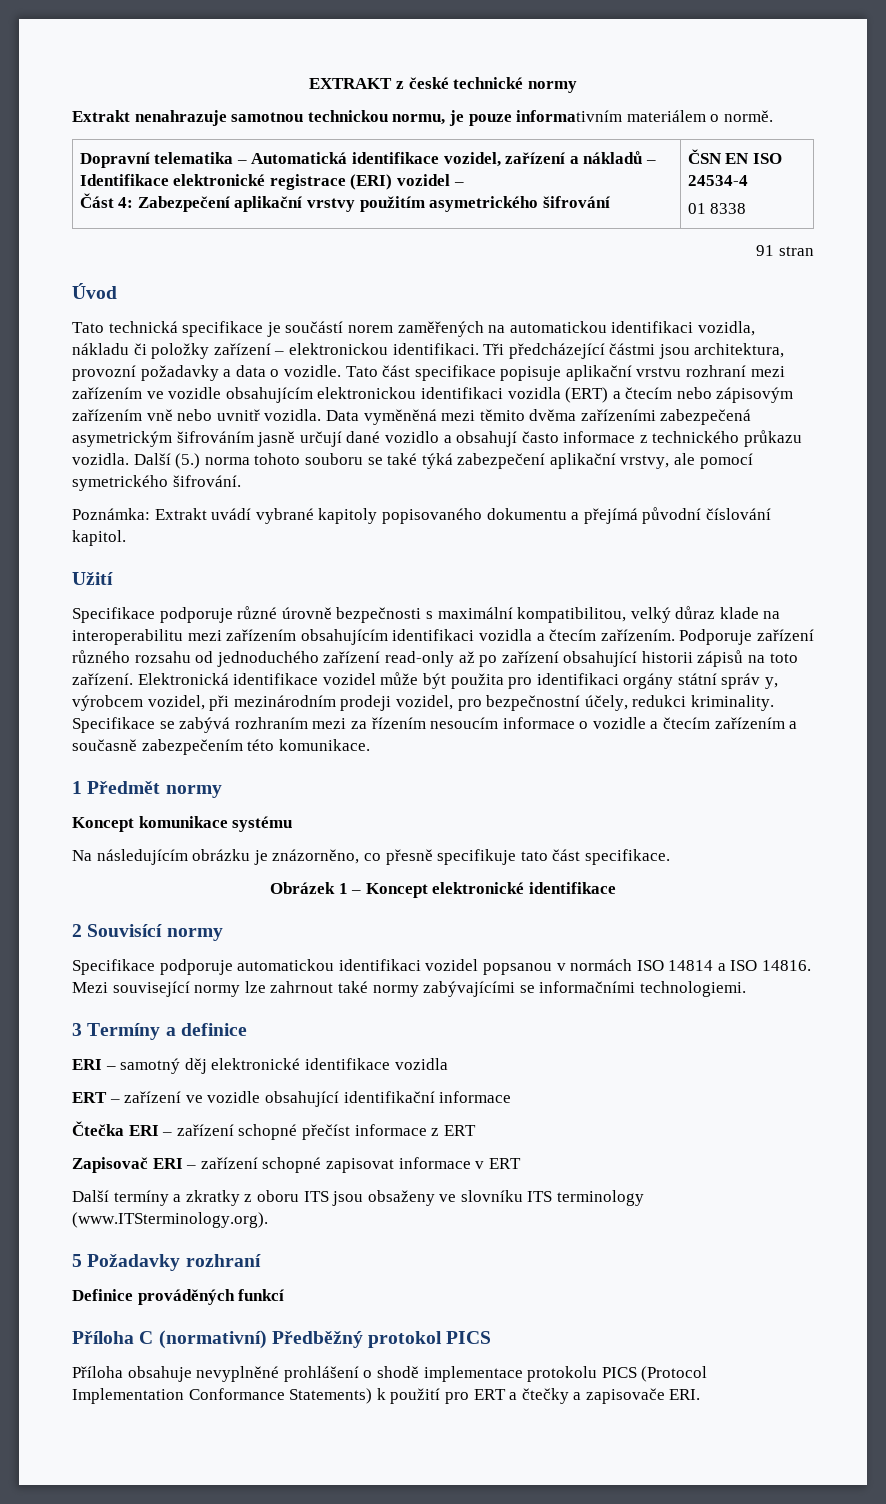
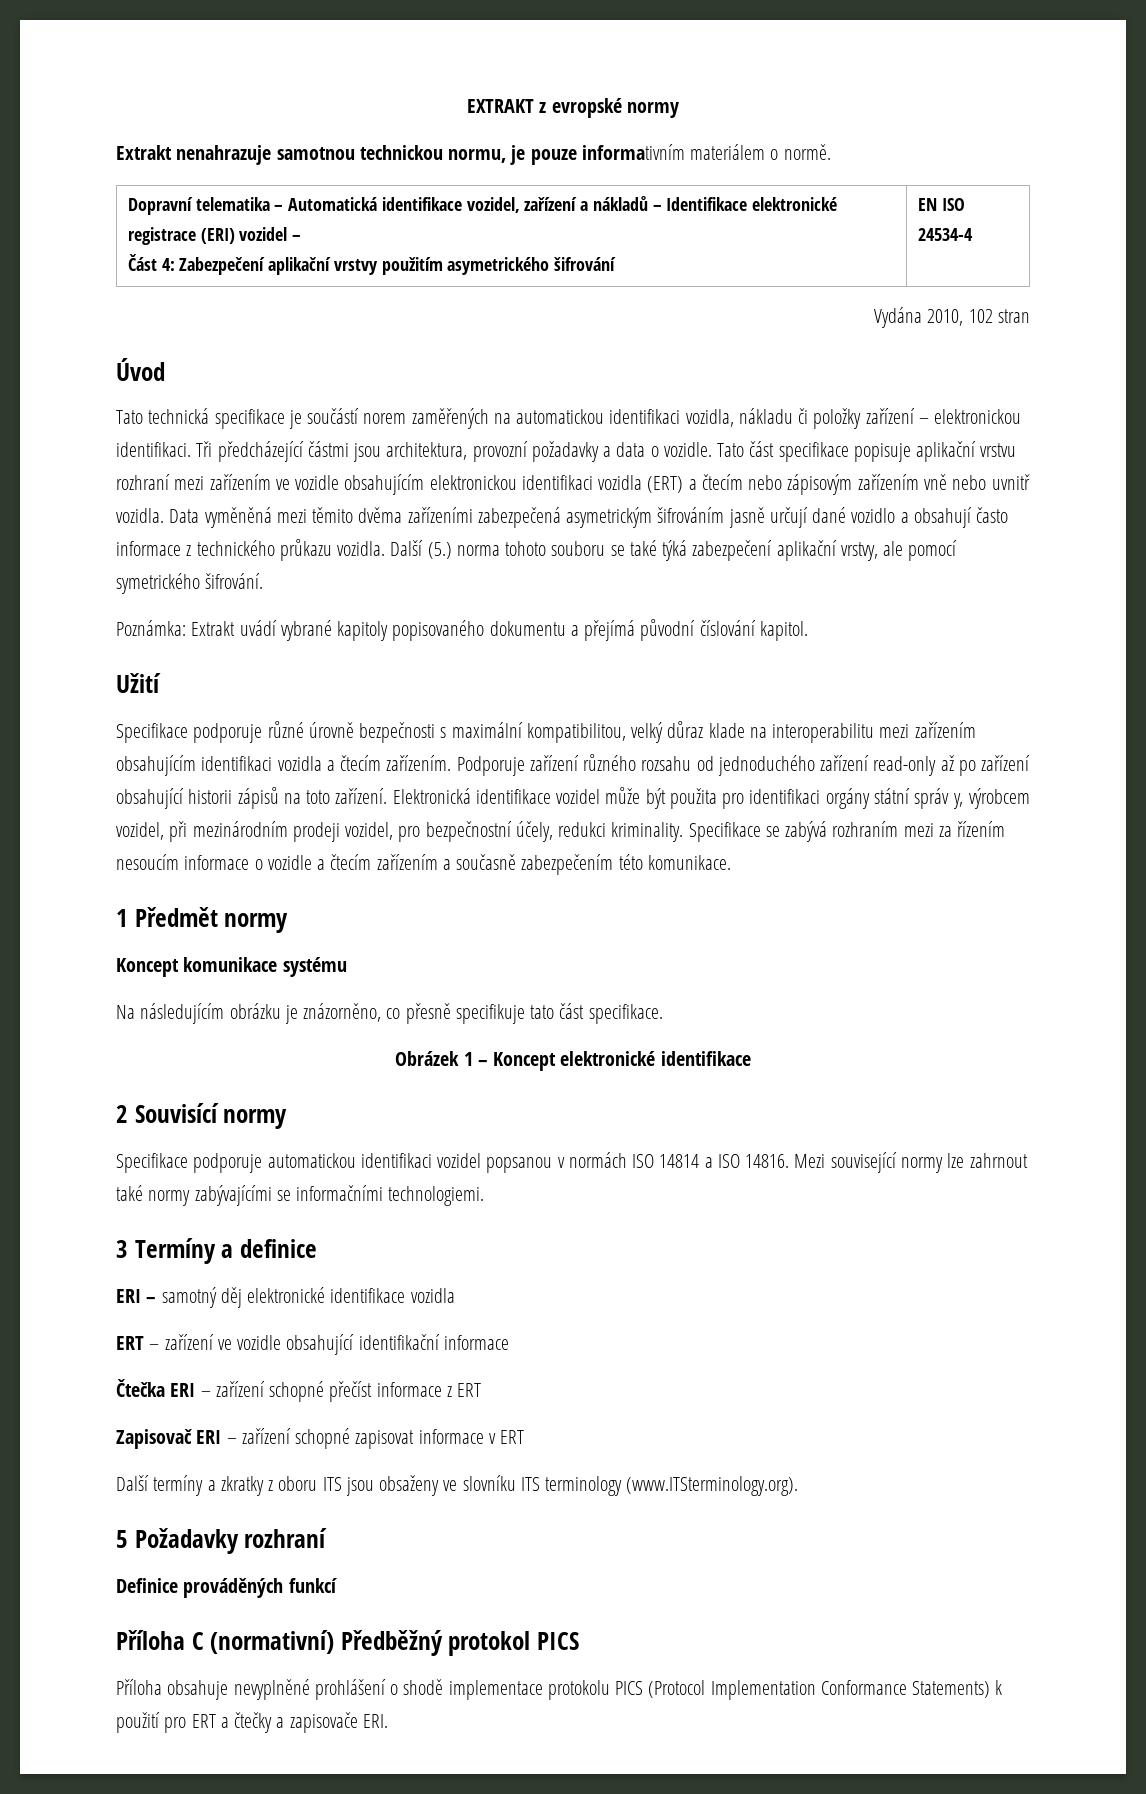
[408,77,524,89] české technické -> [551,98,622,118] evropské
[687,149,722,164] ČSN -> (617, 264) none
[687,203,747,214] [756,245,775,256] // 01 8338 // 91 -> [874,307,993,328] // Vydána 2010, 102

